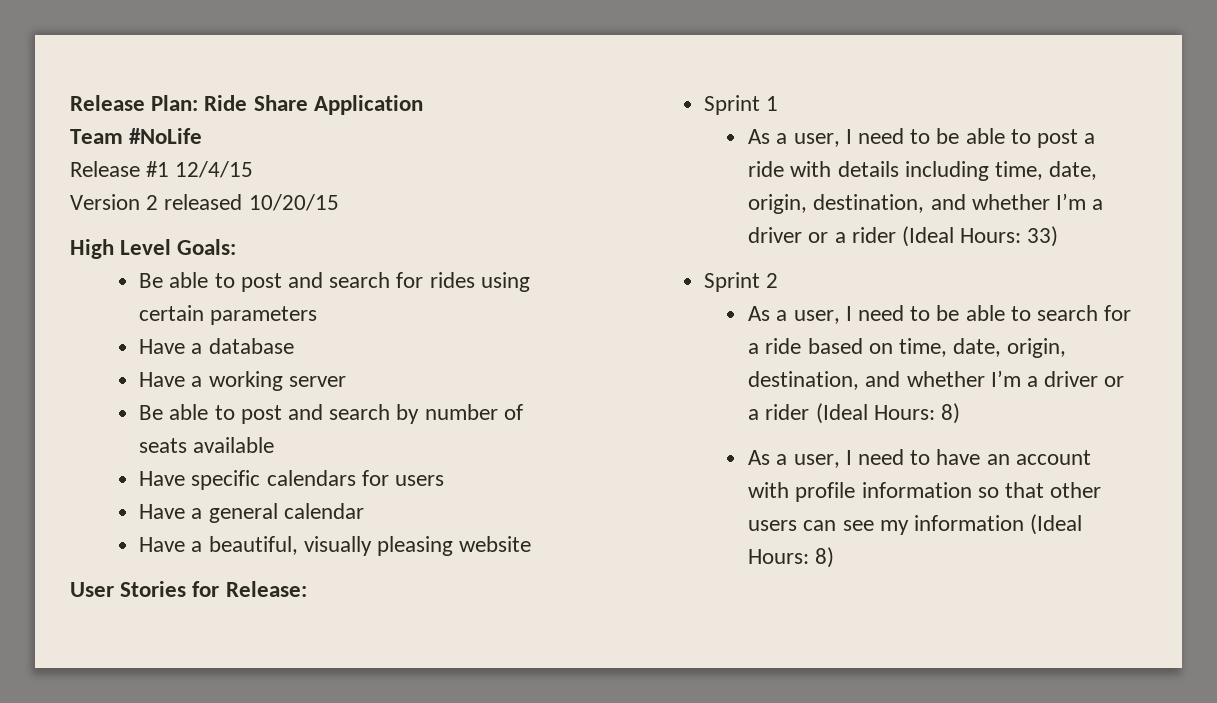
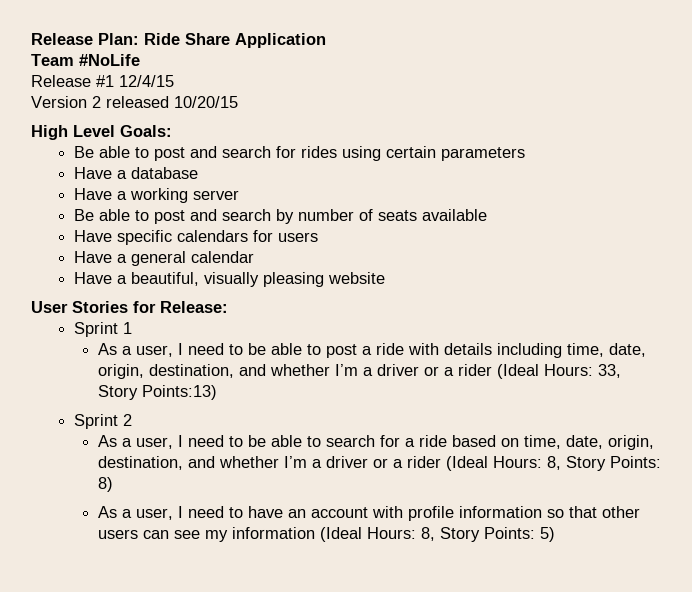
[1027,226,1059,247] 33) -> [598,364,622,378] [98,385,218,400] 33, Story Points:13)
(935, 412) none -> [547,456,662,471] 8, Story Points:
[815,547,835,568] 8) -> [421,527,556,542] 8, Story Points: 5)

